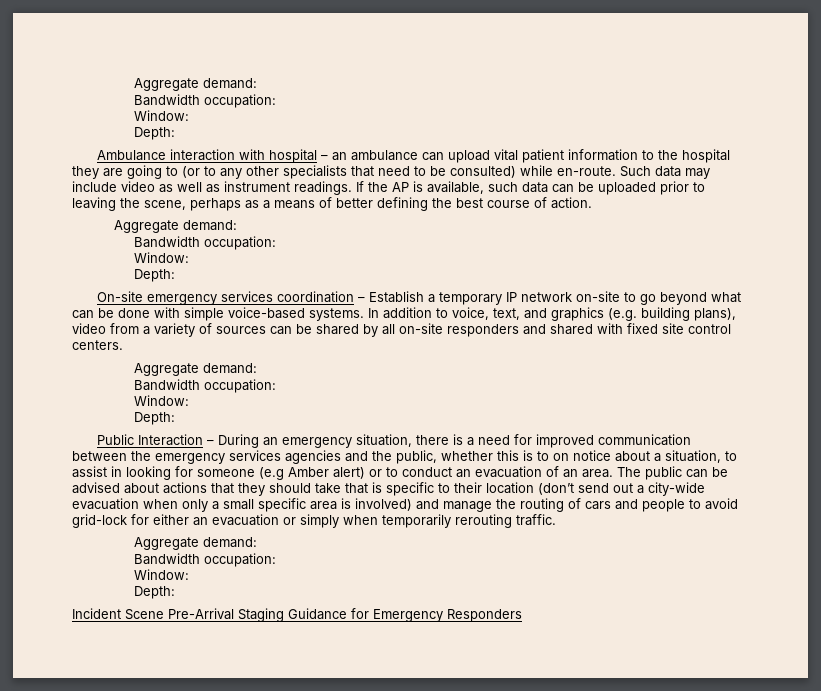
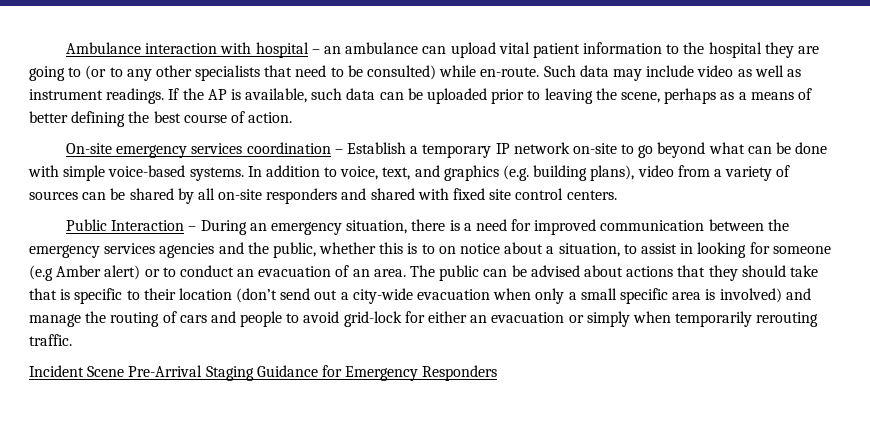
[134,78,258,91] [134,94,277,108] [134,110,190,121] [134,127,176,140] Aggregate demand: // Bandwidth occupation: // Window: // Depth: // -> (66, 48) none
[113,220,237,233] [134,236,277,250] [134,252,190,263] [134,269,176,282] // Aggregate demand: // Bandwidth occupation: // Window: // Depth: -> (293, 117) none
[134,363,258,376] [134,379,277,393] [134,395,190,406] [134,412,176,425] // Aggregate demand: // Bandwidth occupation: // Window: // Depth: -> (617, 195) none
[134,537,258,550] [134,553,277,567] [134,569,190,580] [134,586,176,599] // Aggregate demand: // Bandwidth occupation: // Window: // Depth: -> (72, 340) none

